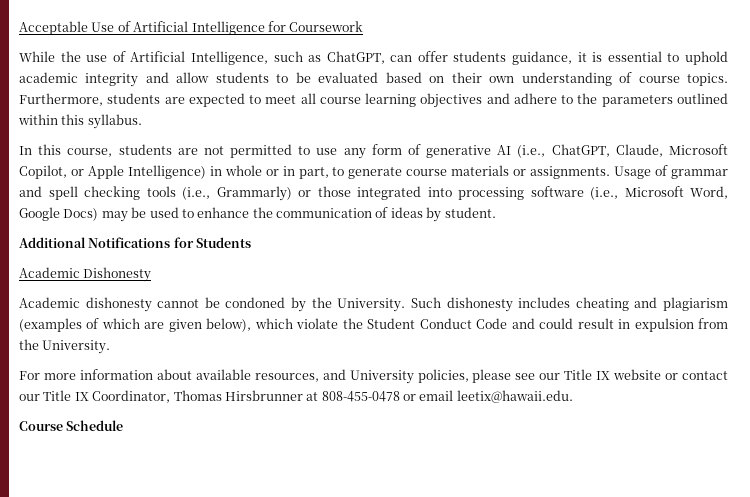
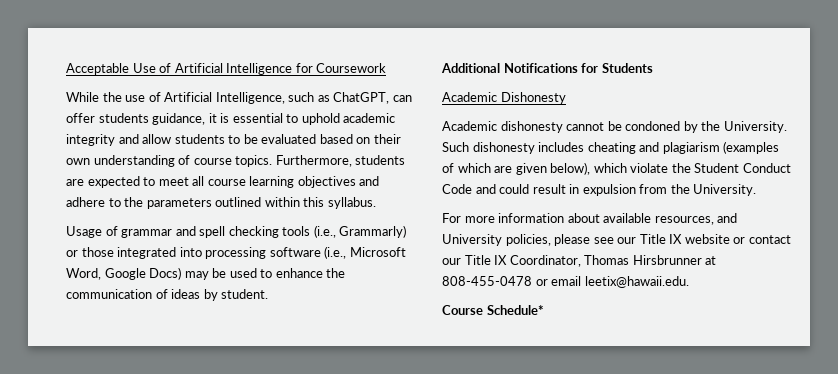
[19,144,728,159] [19,165,611,179] In this course, students are not permitted to use any form of generative AI (i.e., ChatGPT, Claude, Microsoft Copilot, or Apple Intelligence) in whole or in part, to generate course materials or assignments. -> (376, 203) none
[66,420,124,431] Schedule -> [486,305,544,315] Schedule*

